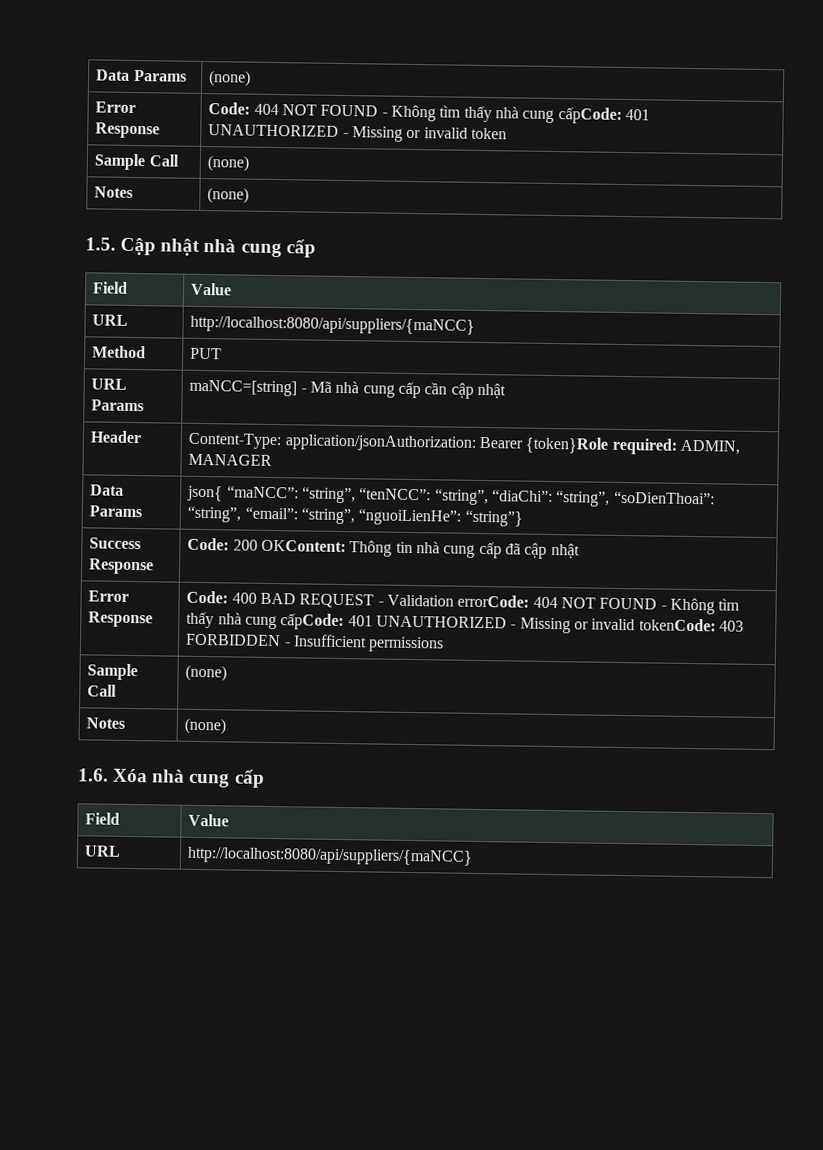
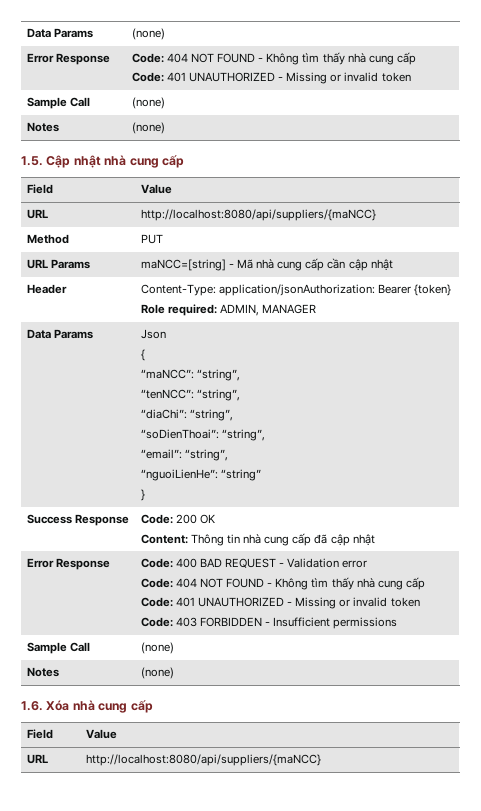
[557,107,622,124] cấpCode: -> [396,52,416,65] [131,72,164,82] cấp // Code:
[525,436,609,454] {token}Role -> [414,284,452,296] [140,304,165,314] {token} // Role
[187,485,224,502] json{ -> [140,329,166,339] [140,349,145,361] Json // { //
(357, 495) none -> (240, 375) //
(489, 497) none -> (240, 395) //
(611, 498) none -> (233, 415) //
(242, 514) none -> (265, 435) //
[358,508,523,527] “nguoiLienHe”: “string”} -> [140,469,261,481] [140,489,145,501] // “nguoiLienHe”: “string” // }
[261,539,347,553] OKContent: -> [200,514,216,524] [140,534,188,544] OK // Content:
[457,594,741,615] [186,611,716,634] errorCode: 404 NOT FOUND - Không tìm thấy nhà cung cấpCode: 401 UNAUTHORIZED - Missing or invalid tokenCode: -> [342,560,368,568] [140,577,425,590] [140,597,420,609] [140,617,173,627] error // Code: 404 NOT FOUND - Không tìm thấy nhà cung cấp // Code: 401 UNAUTHORIZED - Missing or invalid token // Code:

